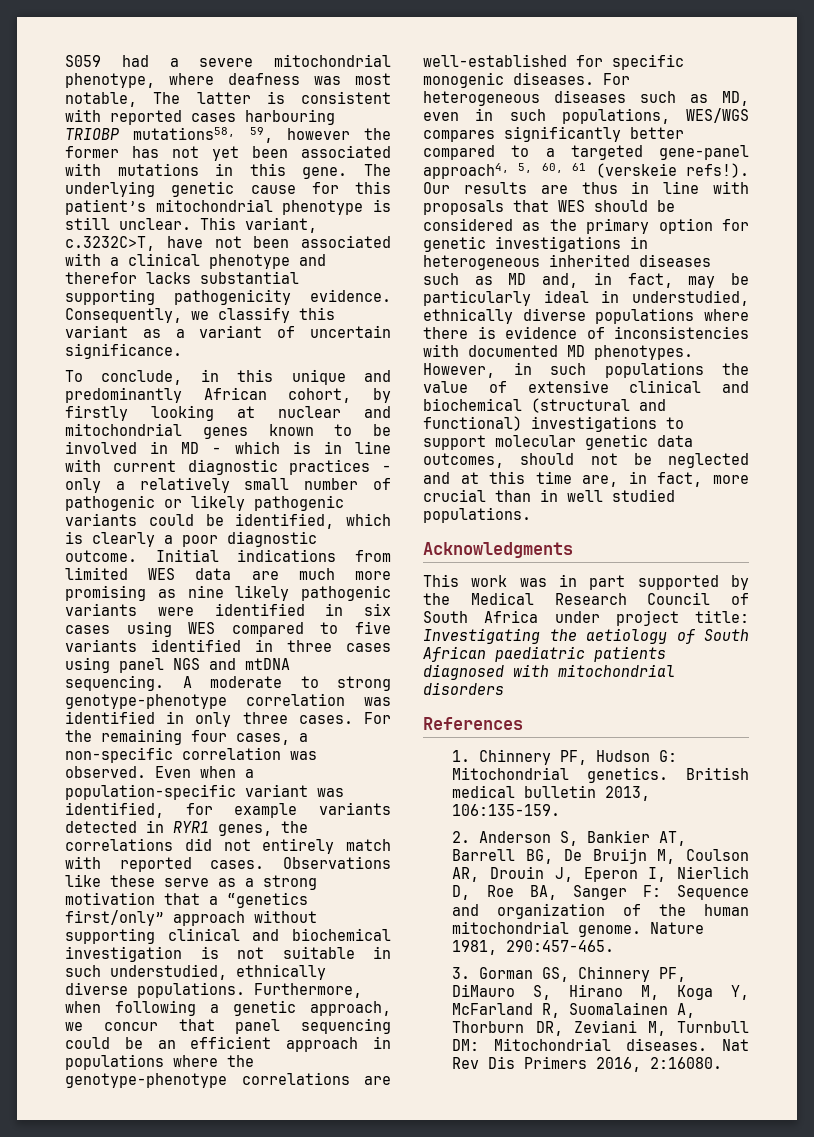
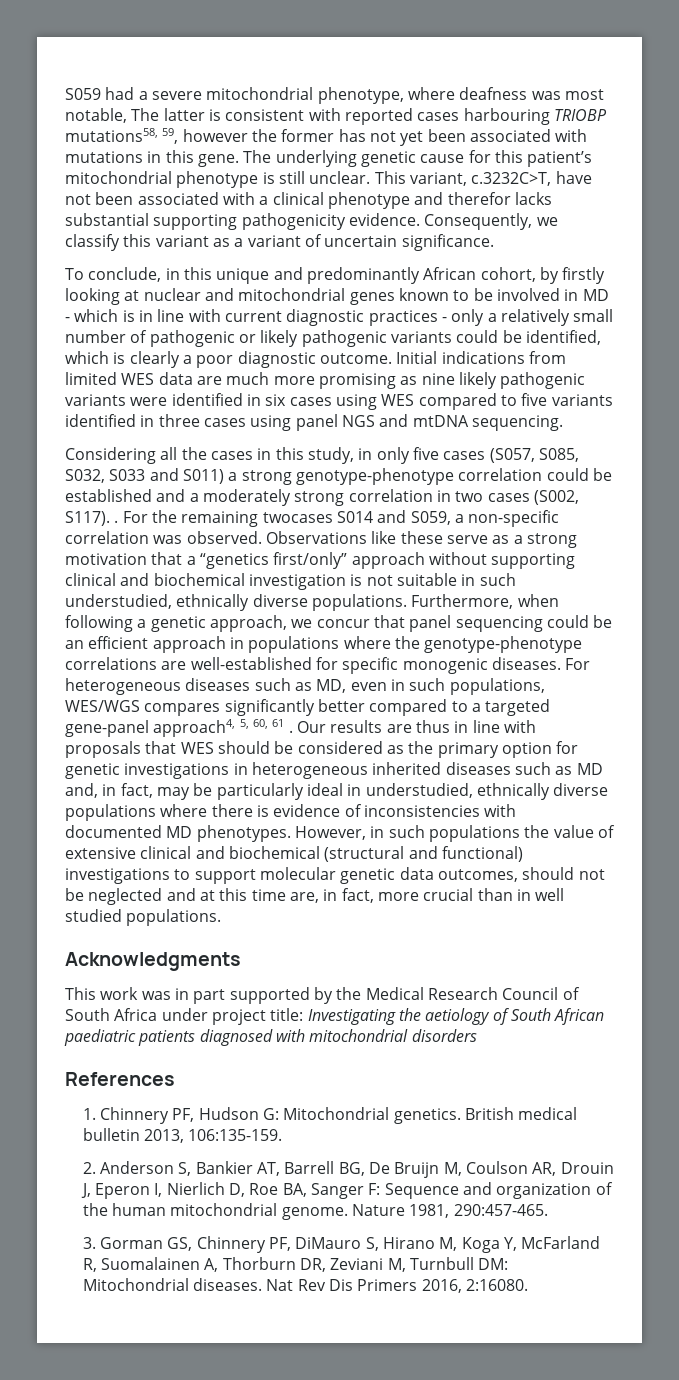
[182,676,391,691] [65,693,391,709] [65,711,391,727] [65,729,290,745] A moderate to strong genotype-phenotype correlation was identified in only three cases. For the remaining four cases, -> [65,447,579,464] [65,468,612,485] [65,489,579,506] [65,510,451,527] // Considering all the cases in this study, in only five cases (S057, S085, S032, S033 and S011) a strong genotype-phenotype correlation could be established and a moderately strong correlation in two cases (S002, S117). . For the remaining twocases S014 and S059,
[155,766,254,778] [65,784,344,800] [65,802,391,818] [65,820,308,836] [65,838,391,854] [65,856,265,872] Even when a population-specific variant was identified, for example variants detected in RYR1 genes, the correlations did not entirely match with reported cases. -> (262, 537) none
[595,163,749,178] (verskeie refs!). -> [288,730,293,733] .

